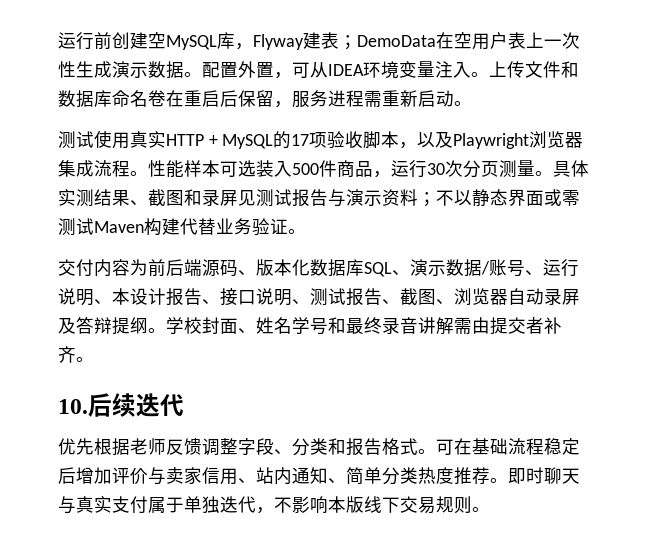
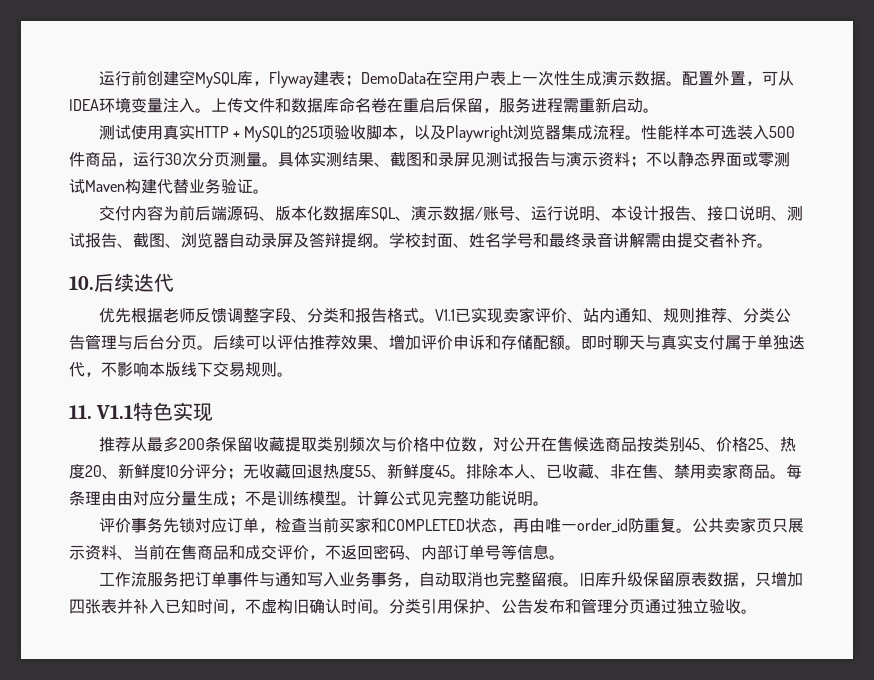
[291,134,310,146] 17 -> [302,126,319,138] 25
[436,438,580,455] [58,467,490,485] 可在基础流程稳定后增加评价与卖家信用、站内通知、简单分类热度推荐 -> [434,307,791,323] [69,334,565,350] V1.1已实现卖家评价、站内通知、规则推荐、分类公告管理与后台分页。后续可以评估推荐效果、增加评价申诉和存储配额
(490, 509) none -> [69,402,214,422] [98,436,796,452] [69,463,802,480] [69,490,549,507] [98,517,804,533] [69,544,565,560] [98,571,803,587] [69,598,757,614] // 11. V1.1特色实现 // 推荐从最多200条保留收藏提取类别频次与价格中位数，对公开在售候选商品按类别45、价格25、热度20、新鲜度10分评分；无收藏回退热度55、新鲜度45。排除本人、已收藏、非在售、禁用卖家商品。每条理由由对应分量生成；不是训练模型。计算公式见完整功能说明。 // 评价事务先锁对应订单，检查当前买家和COMPLETED状态，再由唯一order_id防重复。公共卖家页只展示资料、当前在售商品和成交评价，不返回密码、内部订单号等信息。 // 工作流服务把订单事件与通知写入业务事务，自动取消也完整留痕。旧库升级保留原表数据，只增加四张表并补入已知时间，不虚构旧确认时间。分类引用保护、公告发布和管理分页通过独立验收。

